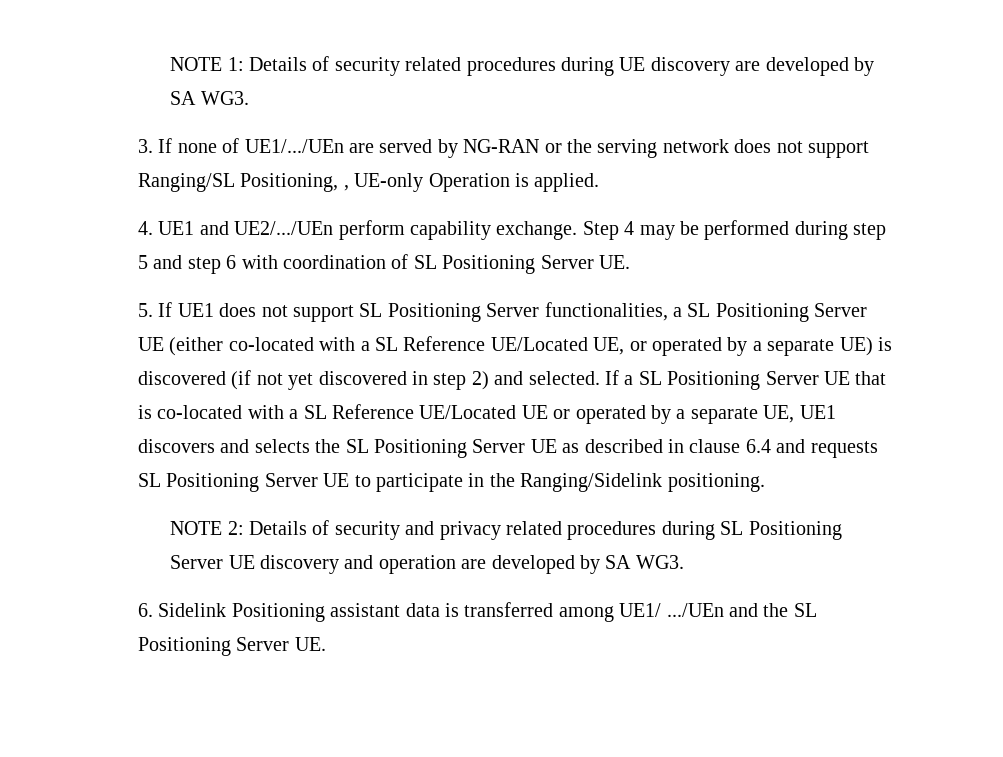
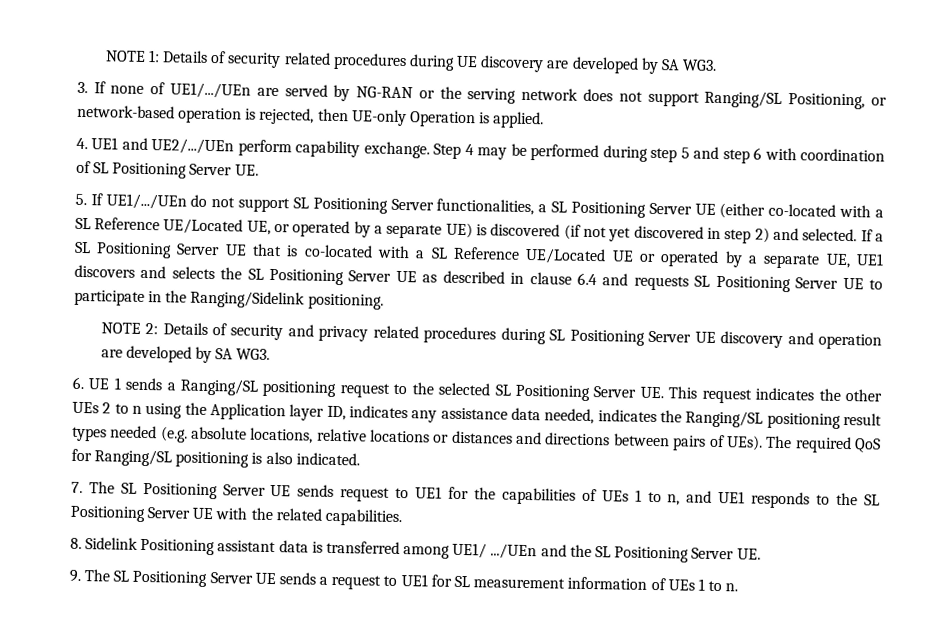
[343,185,349,191] , -> [870,97,887,106] [76,104,349,125] or network-based operation is rejected, then
[177,303,257,317] UE1 does -> [105,193,208,210] UE1/.../UEn do
(154, 610) none -> [88,377,883,404] [71,401,883,429] [71,425,881,454] [70,448,360,468] [70,481,881,509] [69,505,402,527] [69,537,82,550] UE 1 sends a Ranging/SL positioning request to the selected SL Positioning Server UE. This request indicates the other UEs 2 to n using the Application layer ID, indicates any assistance data needed, indicates the Ranging/SL positioning result types needed (e.g. absolute locations, relative locations or distances and directions between pairs of UEs). The required QoS for Ranging/SL positioning is also indicated. // 7. The SL Positioning Server UE sends request to UE1 for the capabilities of UEs 1 to n, and UE1 responds to the SL Positioning Server UE with the related capabilities. // 8.
(326, 644) none -> [68,569,739,592] // 9. The SL Positioning Server UE sends a request to UE1 for SL measurement information of UEs 1 to n.

